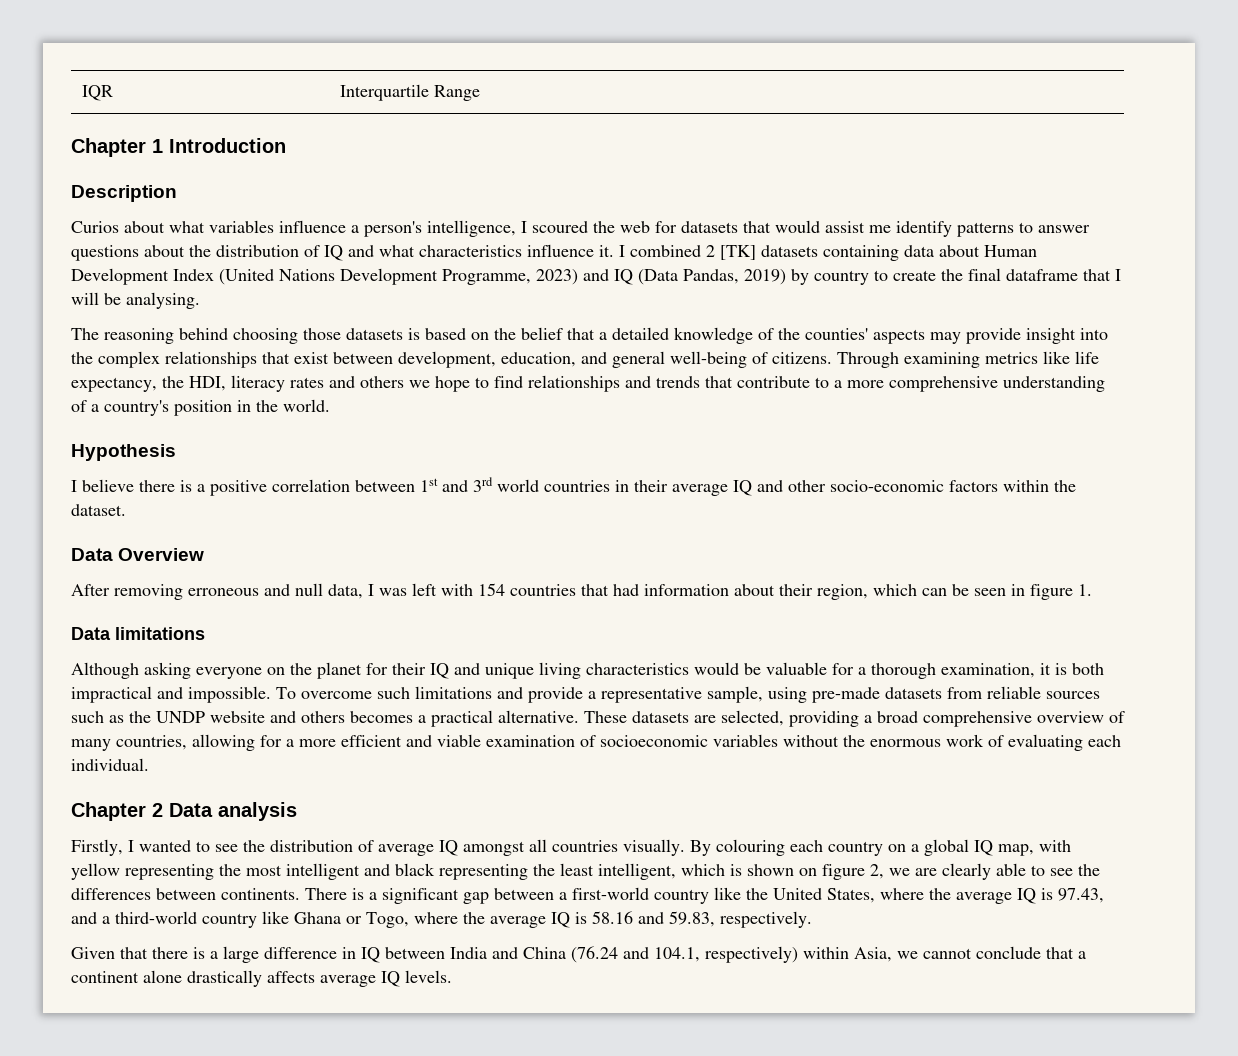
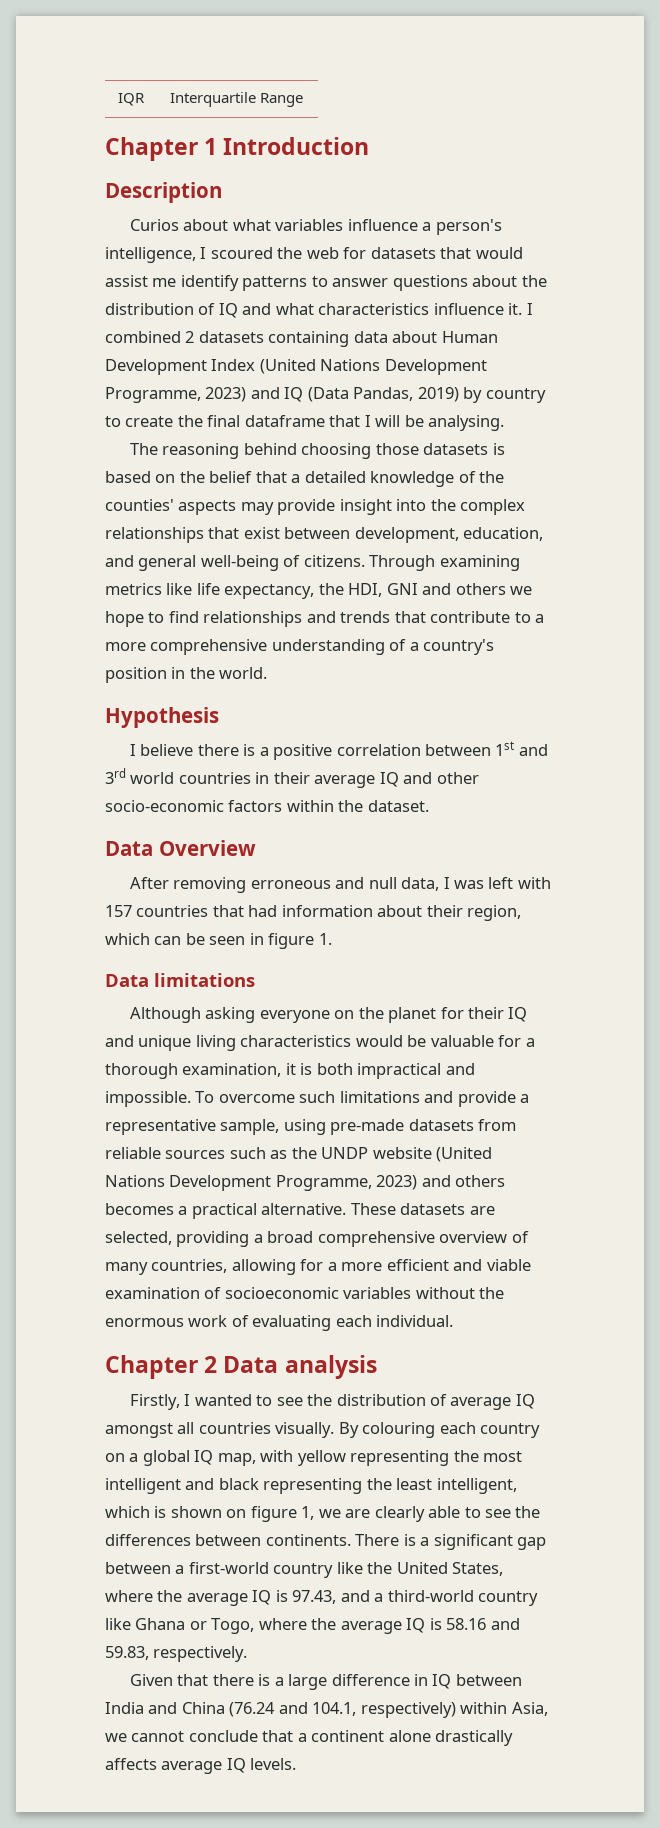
[720,245,756,260] [TK] -> (195, 337) none
[231,375,324,392] literacy rates -> [386,583,418,595] GNI
[478,583,505,596] 154 -> [105,905,132,917] 157
(265, 717) none -> [436,1147,493,1162] [105,1175,418,1191] (United Nations Development Programme, 2023)
[870,864,884,879] 2, -> [301,1506,315,1520] 1,

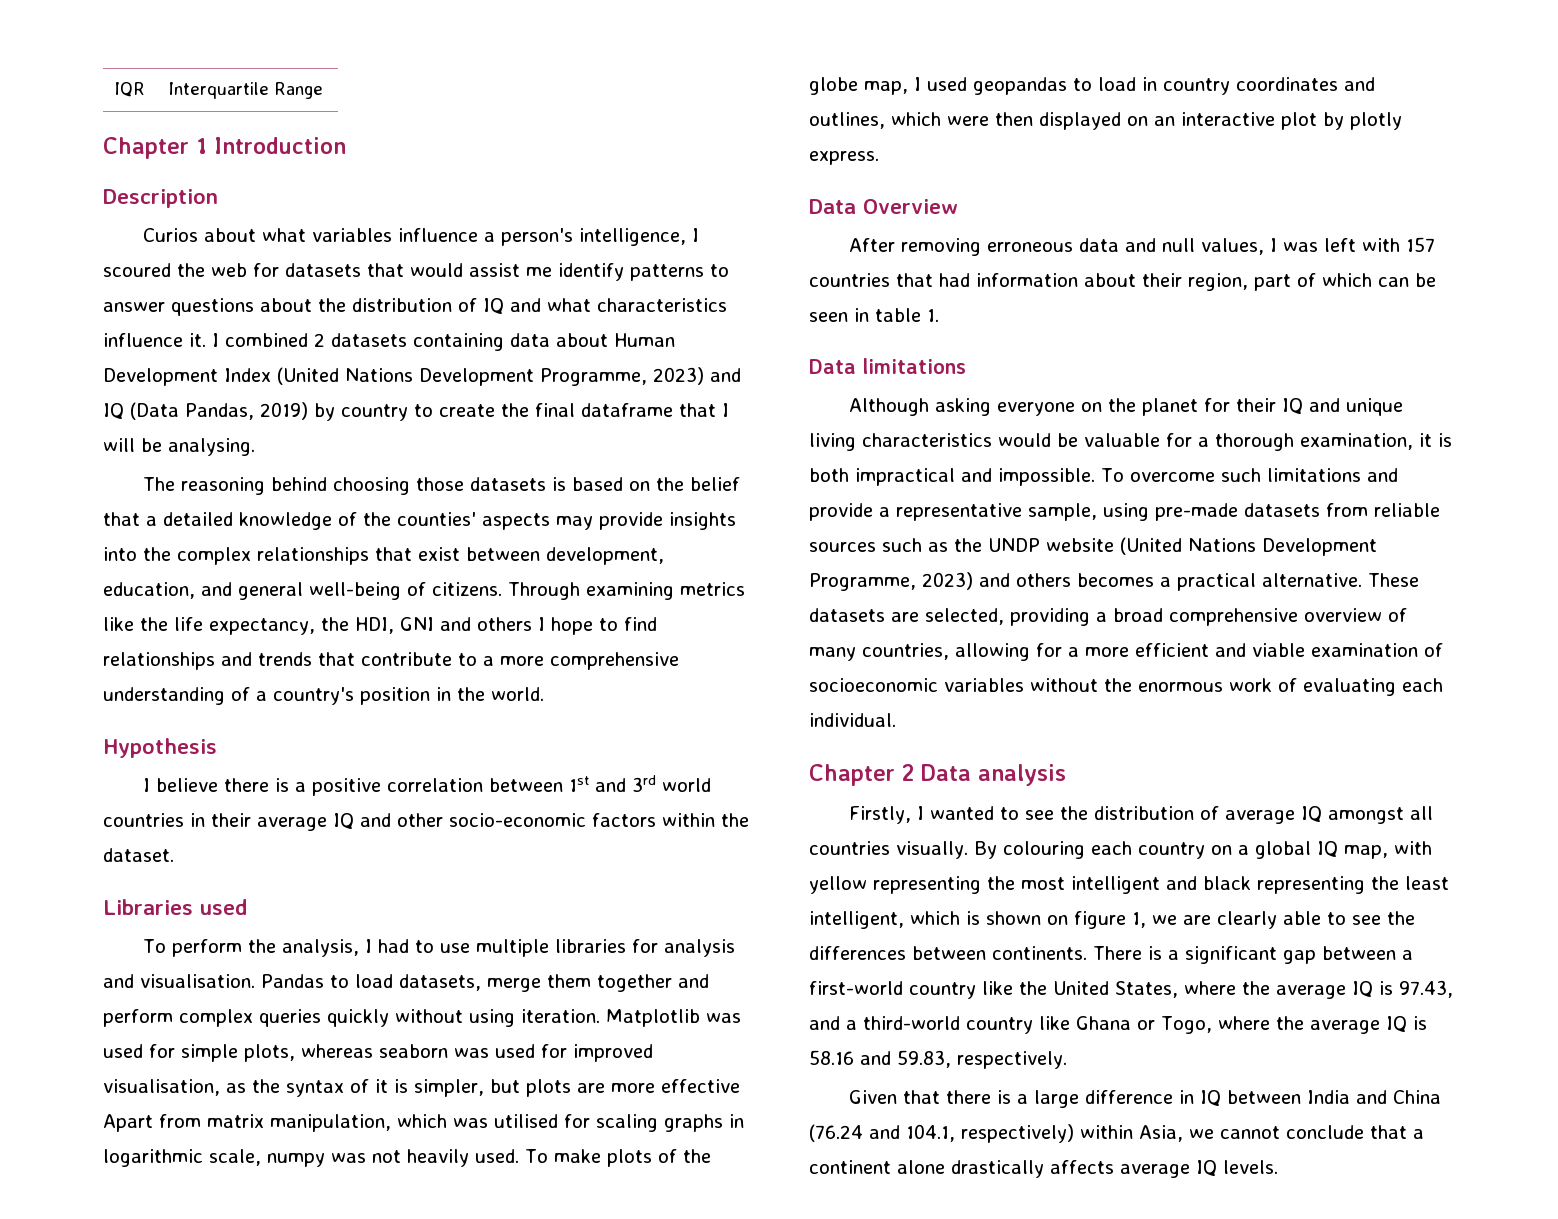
[339,499,392,515] insight -> [669,512,736,530] insights
(193, 589) none -> [140,617,168,631] the
[510,586,533,595] we -> [538,617,545,631] I
(429, 806) none -> [103,899,247,915] [142,939,735,957] [103,974,709,992] [103,1009,741,1027] [103,1044,653,1062] [103,1079,740,1097] [103,1114,744,1132] [103,1149,711,1167] [809,77,1375,95] [809,112,1402,130] [809,151,879,165] // Libraries used // To perform the analysis, I had to use multiple libraries for analysis and visualisation. Pandas to load datasets, merge them together and perform complex queries quickly without using iteration. Matplotlib was used for simple plots, whereas seaborn was used for improved visualisation, as the syntax of it is simpler, but plots are more effective Apart from matrix manipulation, which was utilised for scaling graphs in logarithmic scale, numpy was not heavily used. To make plots of the globe map, I used geopandas to load in country coordinates and outlines, which were then displayed on an interactive plot by plotly express.
(331, 884) none -> [1078,238,1119,252] data
[401,877,440,891] data, -> [1200,238,1264,255] values,
(522, 913) none -> [1254,273,1316,291] part of
[268,933,315,949] figure -> [875,308,921,322] table

